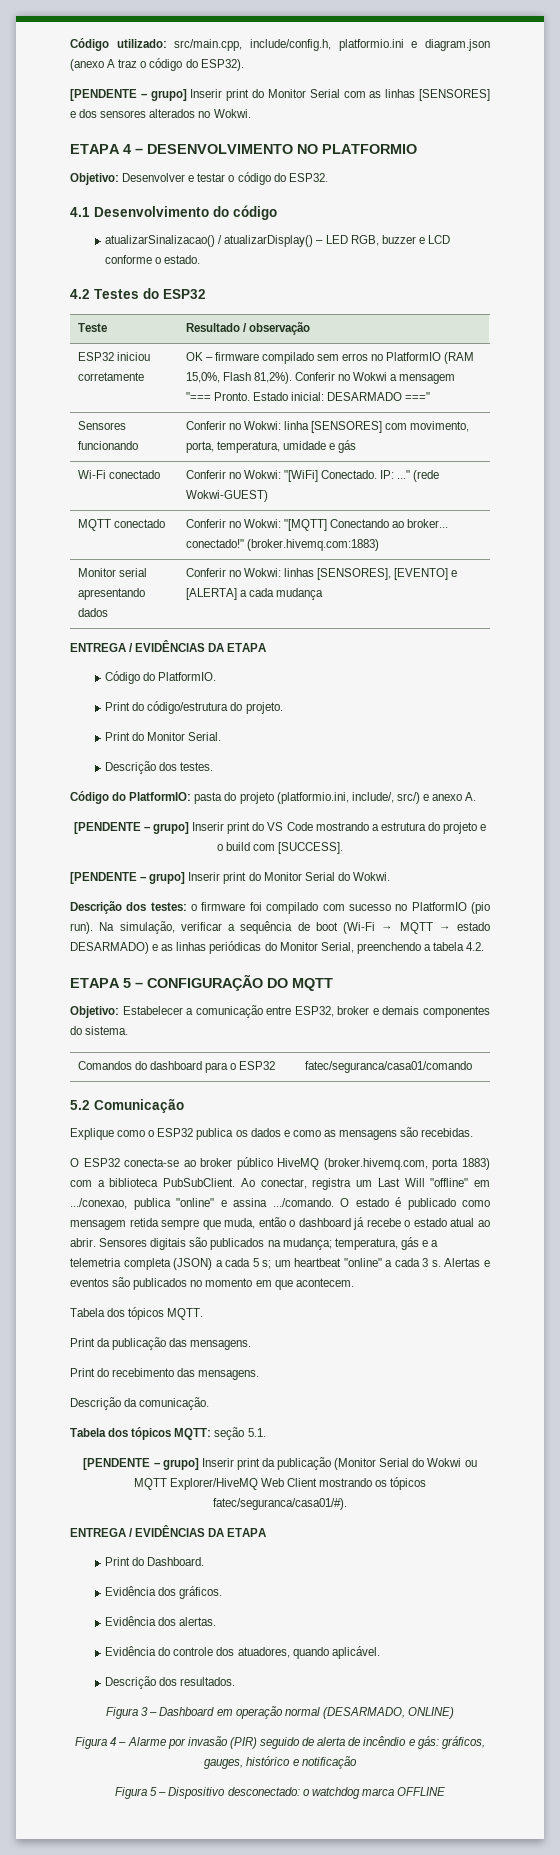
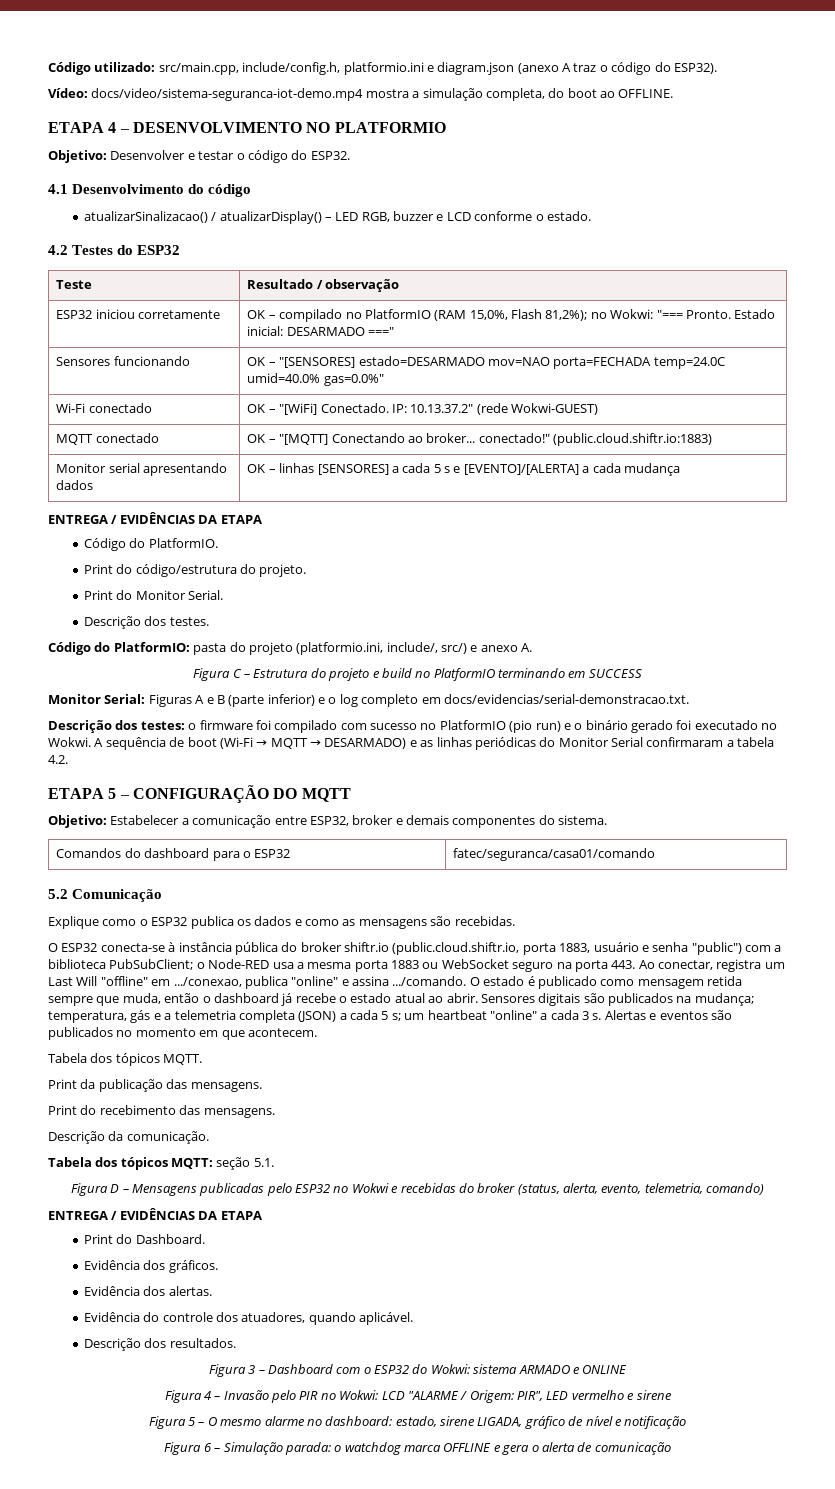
[70,89,490,101] [70,109,251,118] [PENDENTE – grupo] Inserir print do Monitor Serial com as linhas [SENSORES] e dos sensores alterados no Wokwi. -> [48,88,674,101] Vídeo: docs/video/sistema-seguranca-iot-demo.mp4 mostra a simulação completa, do boot ao OFFLINE.
[214,352,369,364] firmware compilado sem erros -> [279,309,343,322] compilado
[253,372,456,384] 81,2%). Conferir no Wokwi a mensagem -> [545,309,654,321] 81,2%); no Wokwi:
[185,421,470,433] [185,440,356,453] Conferir no Wokwi: linha [SENSORES] com movimento, porta, temperatura, umidade e gás -> [247,356,725,369] [247,373,384,386] OK – "[SENSORES] estado=DESARMADO mov=NAO porta=FECHADA temp=24.0C umid=40.0% gas=0.0%"
[185,470,281,479] Conferir no Wokwi: -> [247,404,276,413] OK –
[397,470,411,479] ..." -> [410,404,474,413] 10.13.37.2"
[185,519,281,528] Conferir no Wokwi: -> [247,434,276,443] OK –
[246,539,379,551] (broker.hivemq.com:1883) -> [553,433,713,446] (public.cloud.shiftr.io:1883)
[185,568,458,580] [185,588,237,600] Conferir no Wokwi: linhas [SENSORES], [EVENTO] e [ALERTA] -> [247,463,579,475] OK – linhas [SENSORES] a cada 5 s e [EVENTO]/[ALERTA]
[73,822,487,834] [216,842,344,854] [70,872,390,884] [PENDENTE – grupo] Inserir print do VS Code mostrando a estrutura do projeto e o build com [SUCCESS]. // [PENDENTE – grupo] Inserir print do Monitor Serial do Wokwi. -> [193,668,642,681] [48,694,689,707] Figura C – Estrutura do projeto e build no PlatformIO terminando em SUCCESS // Monitor Serial: Figuras A e B (parte inferior) e o log completo em docs/evidencias/serial-demonstracao.txt.
[70,921,235,934] run). Na simulação, verificar a -> [535,720,778,733] [48,737,104,747] run) e o binário gerado foi executado no Wokwi. A
[457,922,490,931] estado -> (321, 743) none
[320,942,421,954] Serial, preenchendo -> [611,737,724,747] Serial confirmaram
[183,1157,490,1170] [70,1178,236,1187] ao broker público HiveMQ (broker.hivemq.com, porta 1883) com a biblioteca PubSubClient. -> [168,942,782,955] [48,959,636,972] à instância pública do broker shiftr.io (public.cloud.shiftr.io, porta 1883, usuário e senha "public") com a biblioteca PubSubClient; o Node-RED usa a mesma porta 1883 ou WebSocket seguro na porta 443.
[83,1457,477,1470] [133,1477,427,1490] [213,1498,347,1510] [PENDENTE – grupo] Inserir print da publicação (Monitor Serial do Wokwi ou MQTT Explorer/HiveMQ Web Client mostrando os tópicos fatec/seguranca/casa01/#). -> [70,1183,765,1196] Figura D – Mensagens publicadas pelo ESP32 no Wokwi e recebidas do broker (status, alerta, evento, telemetria, comando)
[216,1706,454,1719] [75,1736,485,1749] [204,1756,357,1769] [115,1787,445,1799] em operação normal (DESARMADO, ONLINE) // Figura 4 – Alarme por invasão (PIR) seguido de alerta de incêndio e gás: gráficos, gauges, histórico e notificação // Figura 5 – Dispositivo desconectado: o watchdog marca OFFLINE -> [336,1364,628,1374] [164,1390,672,1403] [148,1416,687,1429] [164,1442,671,1455] com o ESP32 do Wokwi: sistema ARMADO e ONLINE // Figura 4 – Invasão pelo PIR no Wokwi: LCD "ALARME / Origem: PIR", LED vermelho e sirene // Figura 5 – O mesmo alarme no dashboard: estado, sirene LIGADA, gráfico de nível e notificação // Figura 6 – Simulação parada: o watchdog marca OFFLINE e gera o alerta de comunicação

